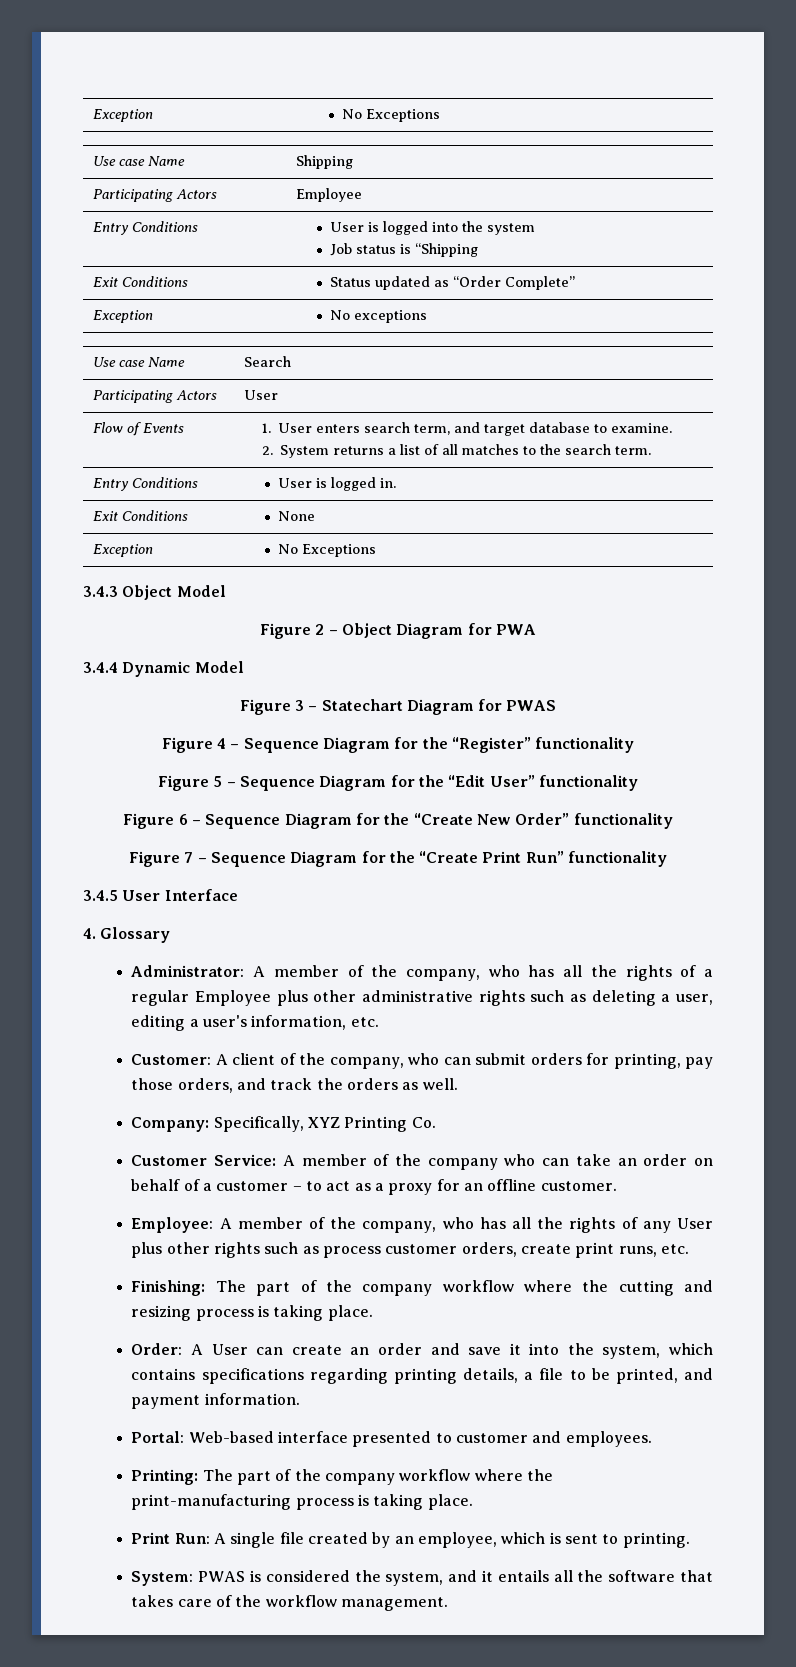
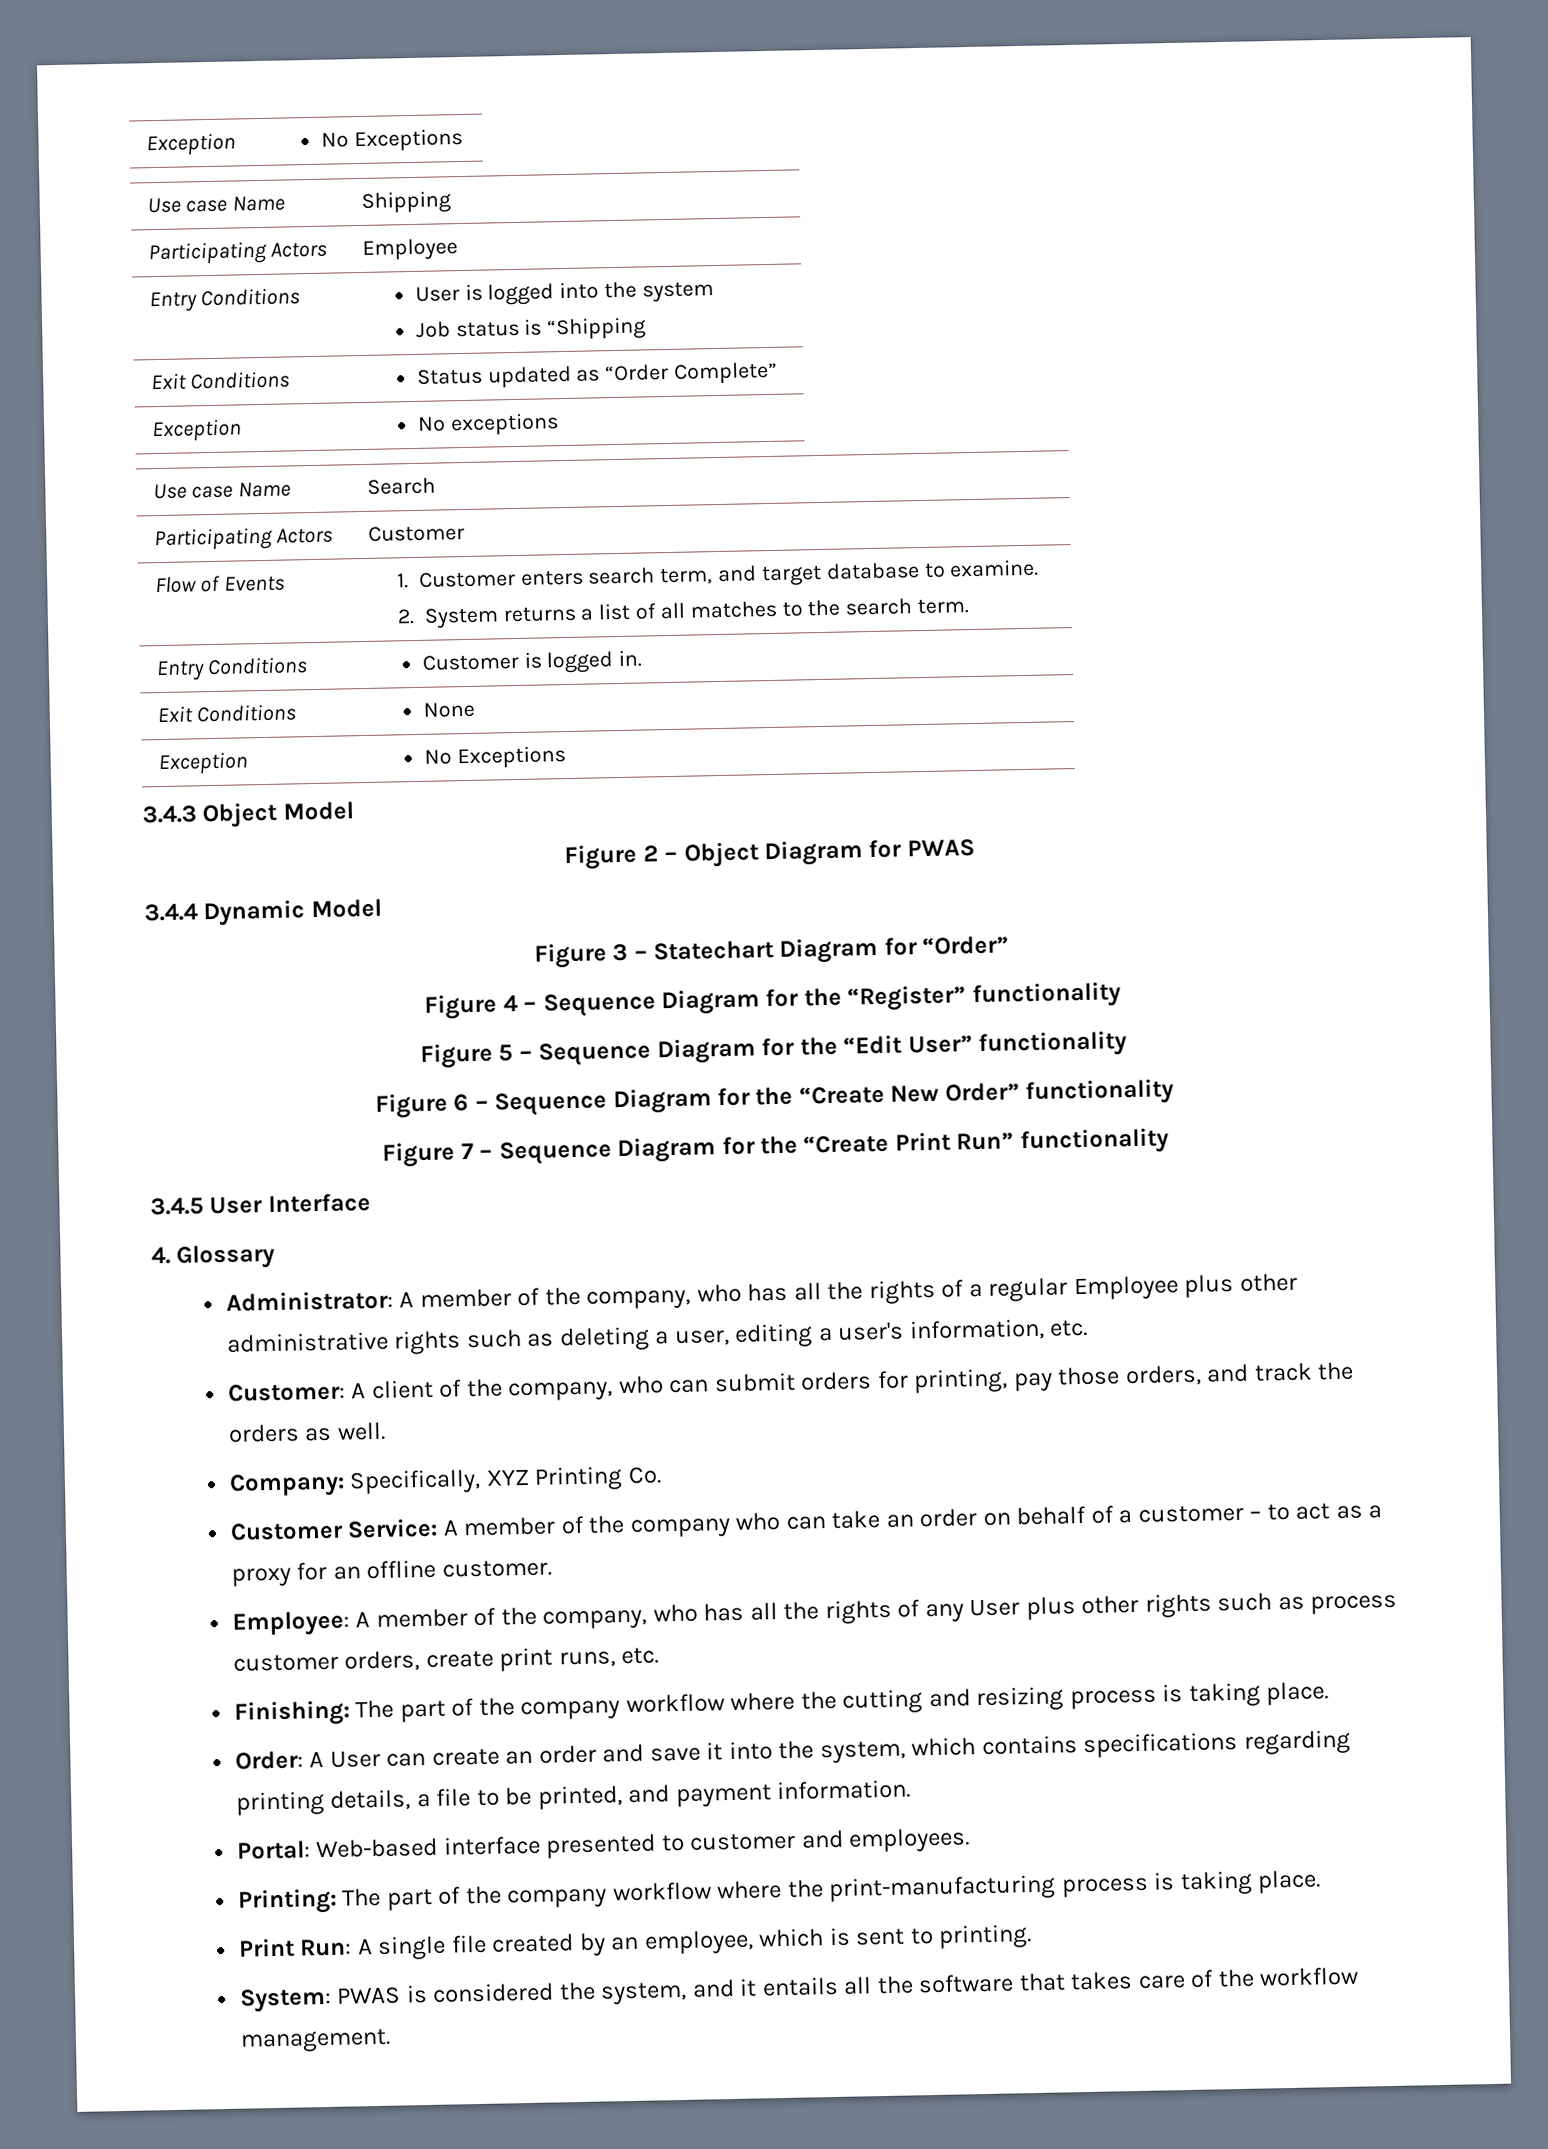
[243,390,278,400] User -> [367,525,465,542] Customer
[278,423,313,433] User -> [418,571,516,588] Customer
[277,478,312,488] User -> [421,653,519,671] Customer
[495,624,536,635] PWA -> [906,839,975,858] PWAS
[506,700,557,711] PWAS -> [922,935,1010,956] “Order”

